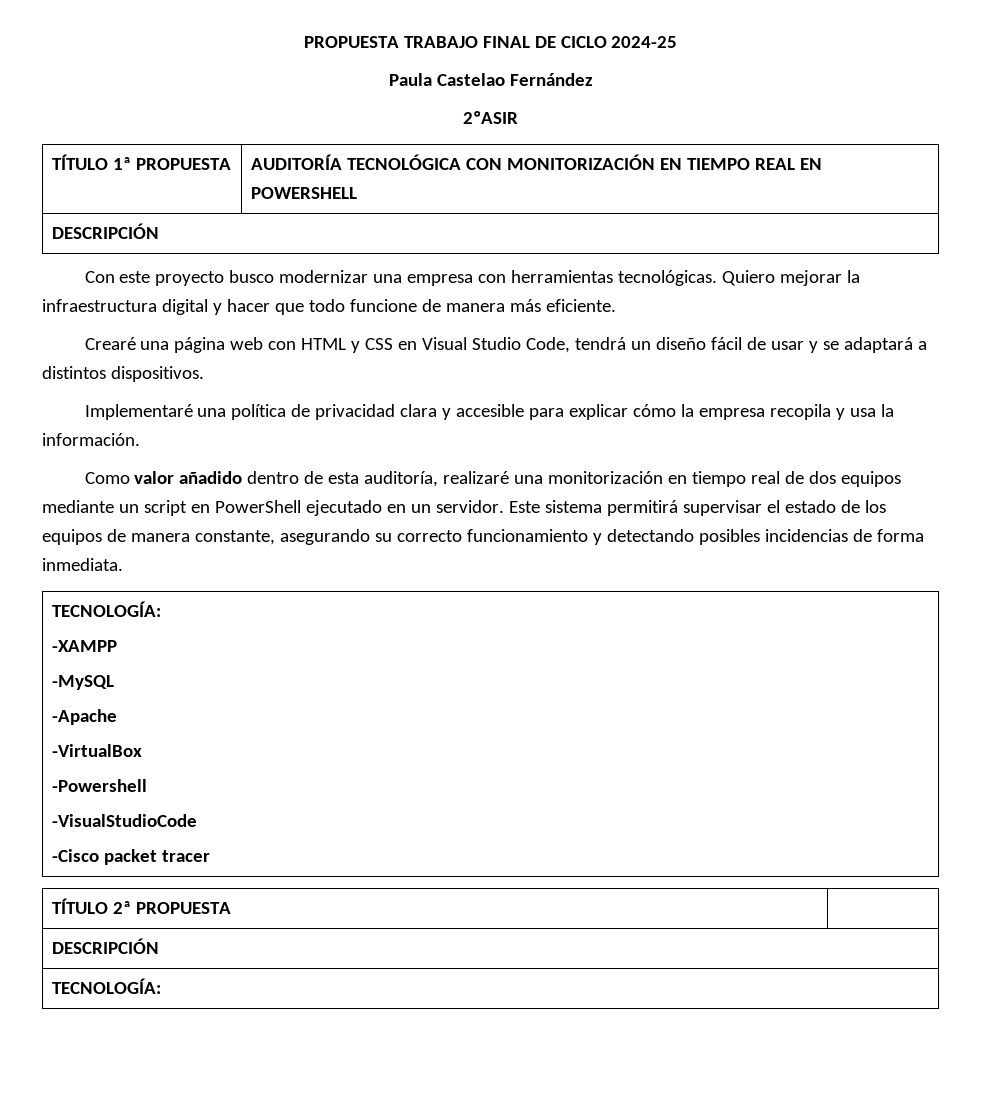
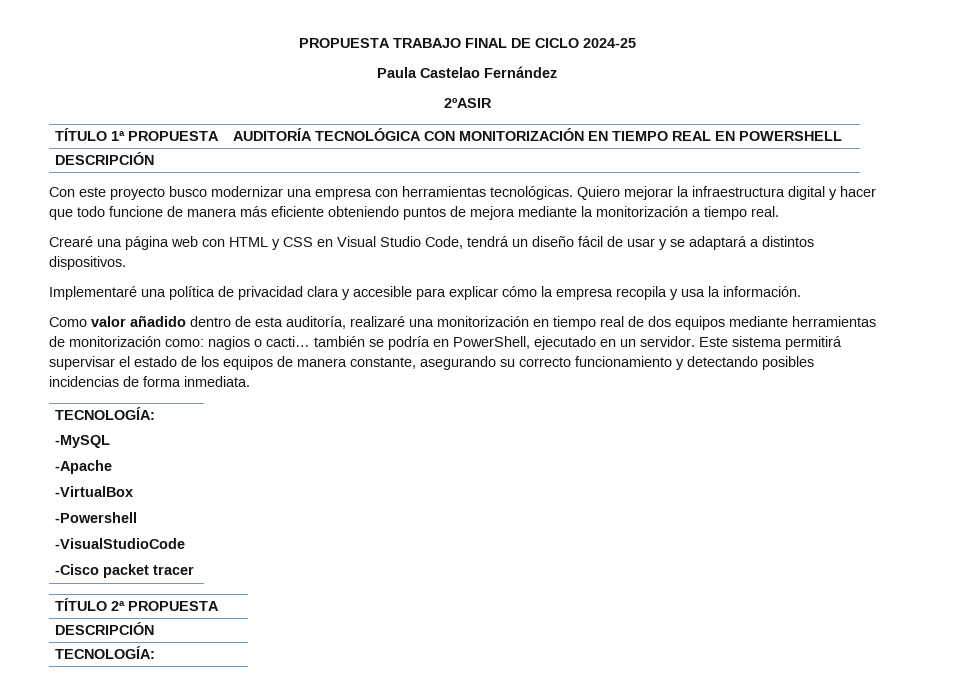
[545,299,616,312] eficiente. -> [271,206,779,220] eficiente obteniendo puntos de mejora mediante la monitorización a tiempo real.
[118,500,301,516] un script en PowerShell -> [792,316,876,327] [49,336,530,350] herramientas de monitorización como: nagios o cacti… también se podría en PowerShell,
[51,640,117,652] // -XAMPP -> (156, 413) none

